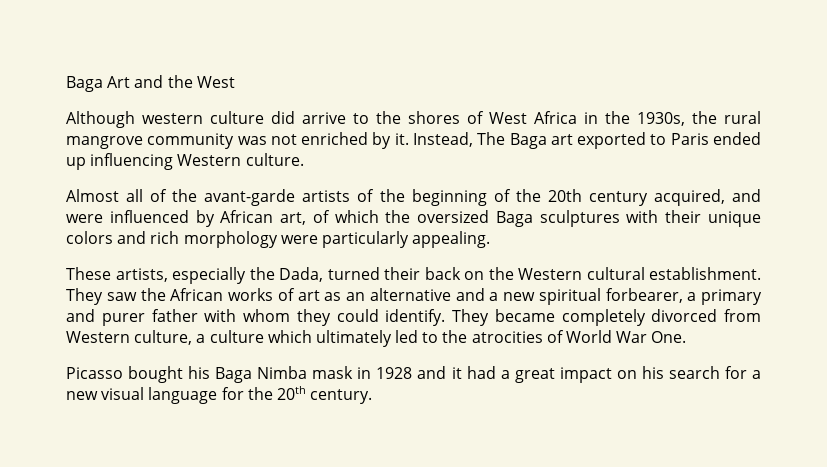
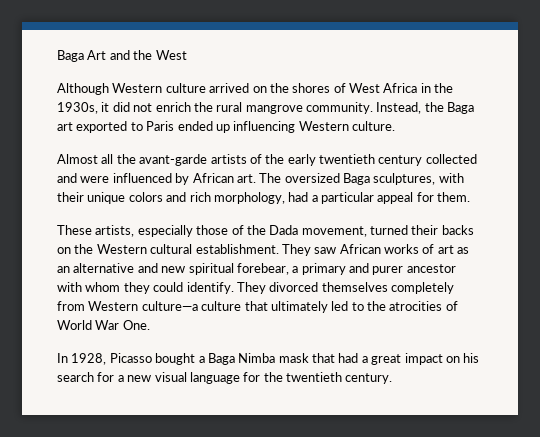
[142,111,369,124] western culture did arrive to -> [112,83,267,93] Western culture arrived on
[692,111,761,124] [66,132,506,149] the rural mangrove community was not enriched by it. Instead, The -> [101,102,444,114] it did not enrich the rural mangrove community. Instead, the
[150,189,168,202] of -> (114, 159) none
[411,189,725,206] beginning of the 20th century acquired, -> [287,154,477,166] early twentieth century collected
[280,210,411,225] art, of which the -> [236,173,282,183] art. The
[539,210,620,227] sculptures -> [373,173,436,185] sculptures,
[183,231,491,248] [66,267,323,284] morphology were particularly appealing. // These artists, especially the Dada, -> [213,192,471,204] [57,225,367,237] morphology, had a particular appeal for them. // These artists, especially those of the Dada movement,
[424,267,461,280] back -> [441,225,474,235] backs
[140,288,166,301] the -> (337, 250) none
[489,292,499,301] a -> (158, 268) none
[605,288,683,303] forbearer, -> [236,263,289,275] forebear,
[151,309,198,322] father -> [406,264,456,273] ancestor
[494,309,761,326] [66,330,312,345] became completely divorced from Western culture, a culture which -> [269,282,454,294] [57,301,268,311] divorced themselves completely from Western culture—a culture that
(687, 337) none -> [57,353,107,365] In 1928,
[188,366,211,379] his -> [198,356,205,363] a
[357,366,462,379] in 1928 and it -> [312,353,335,363] that
[276,386,306,400] 20th -> [286,372,342,382] twentieth

